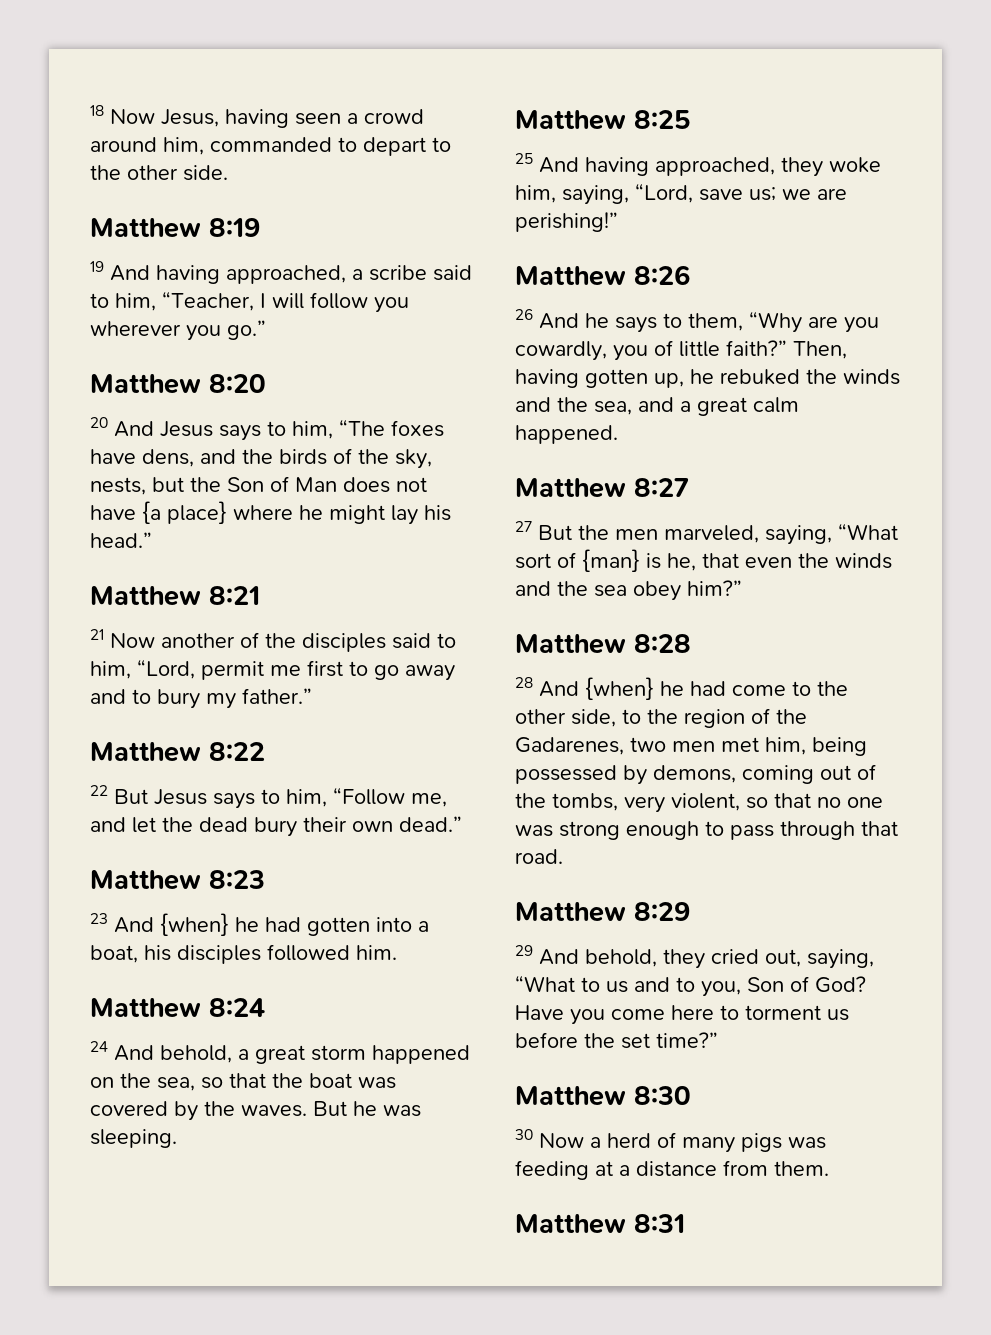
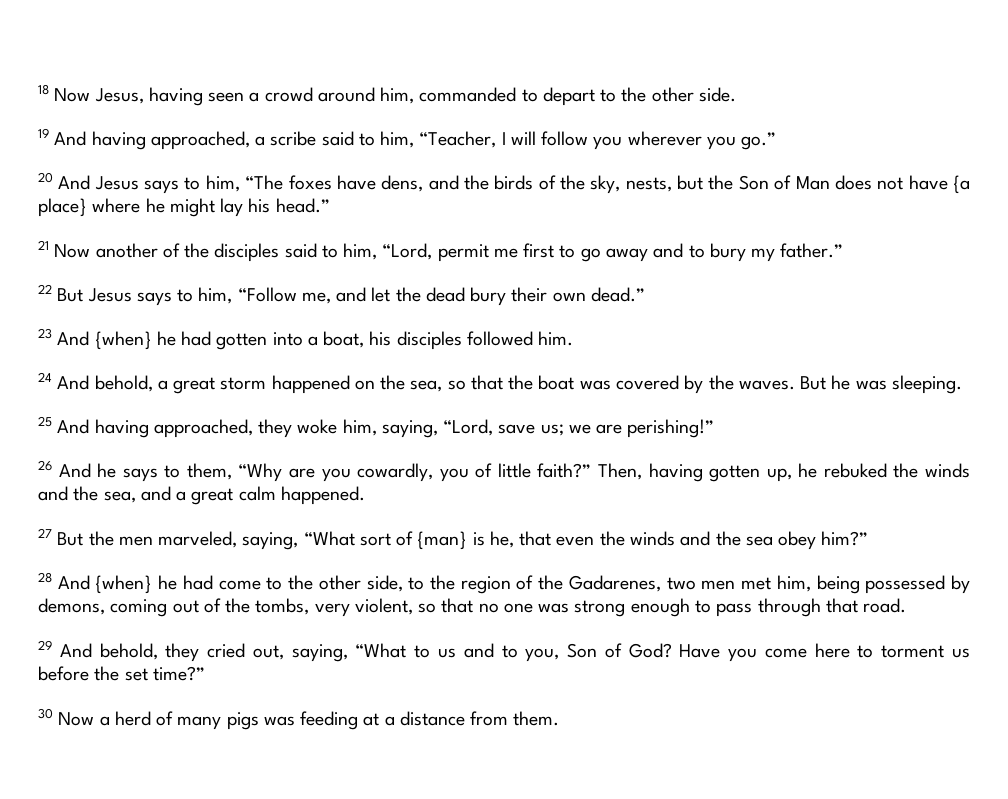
[90,218,260,238] // Matthew 8:19 -> (736, 94) none
[90,374,266,394] // Matthew 8:20 -> (777, 141) none
[90,586,260,606] // Matthew 8:21 -> (330, 205) none
[90,742,265,762] // Matthew 8:22 -> (844, 250) none
[90,870,265,890] // Matthew 8:23 -> (645, 294) none
[90,998,265,1018] // Matthew 8:24 -> (574, 338) none
[515,110,691,130] // Matthew 8:25 -> (962, 384) none
[515,265,691,286] // Matthew 8:26 -> (715, 428) none
[515,478,689,498] // Matthew 8:27 -> (365, 495) none
[515,634,691,654] // Matthew 8:28 -> (869, 538) none
[515,902,690,922] // Matthew 8:29 -> (907, 605) none
[515,1086,691,1106] // Matthew 8:30 -> (205, 673) none
[515,1214,685,1234] // Matthew 8:31 -> (560, 718) none

